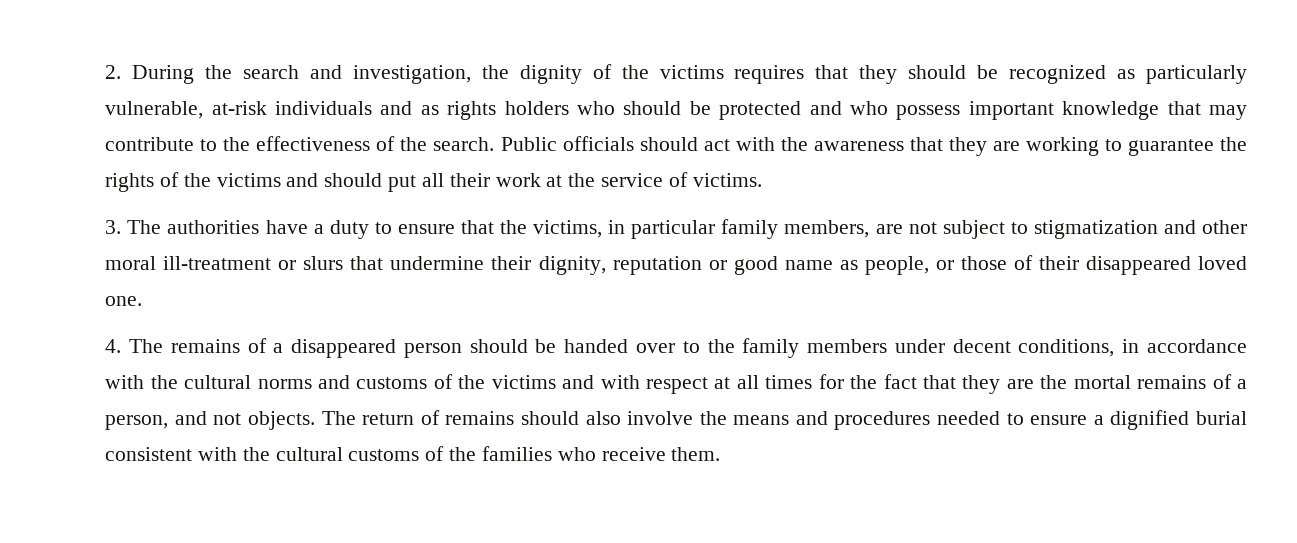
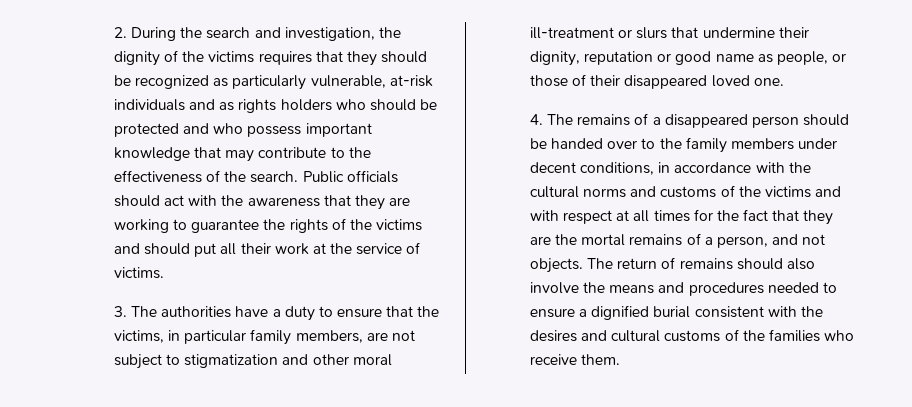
(270, 454) none -> [529,330,607,342] desires and

